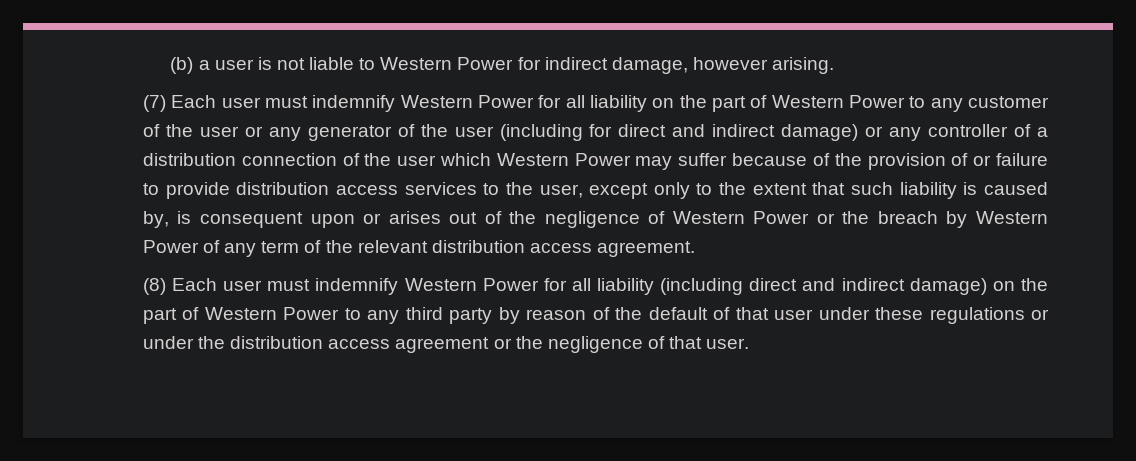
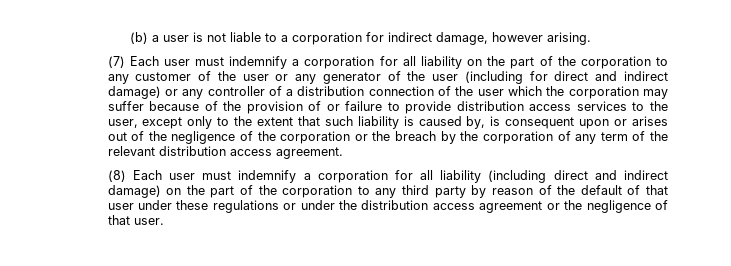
[380,57,514,70] Western Power -> [280,32,362,45] a corporation
[400,95,534,108] Western Power -> [292,56,375,69] a corporation
[771,95,905,108] Western Power -> [557,56,651,69] the corporation
[496,153,631,166] Western Power -> [546,86,639,99] the corporation
[672,211,810,224] Western Power -> [257,131,351,144] the corporation
[975,211,1048,224] [142,240,199,253] Western Power -> [460,131,553,144] the corporation
[404,278,539,291] Western Power -> [303,170,388,183] a corporation
[204,307,340,320] Western Power -> [258,185,353,198] the corporation

